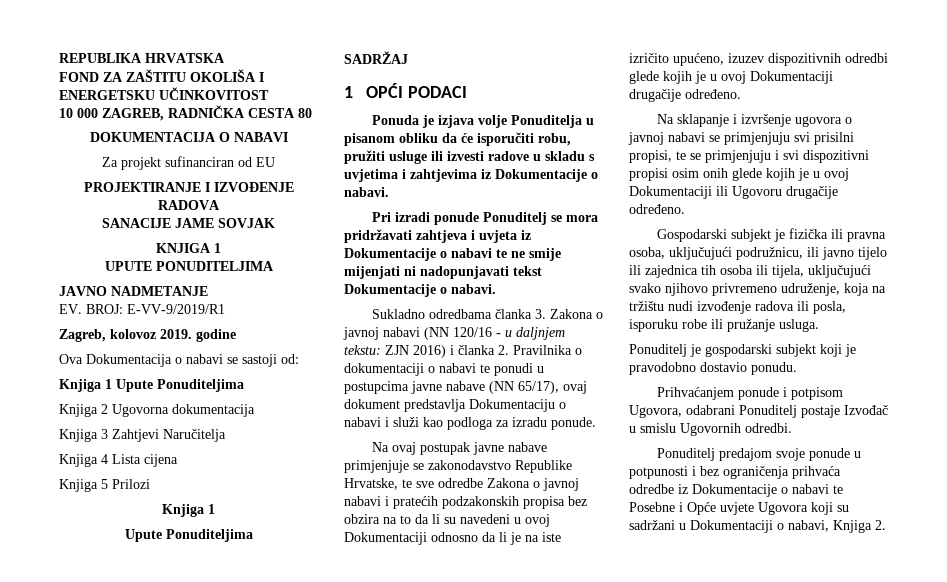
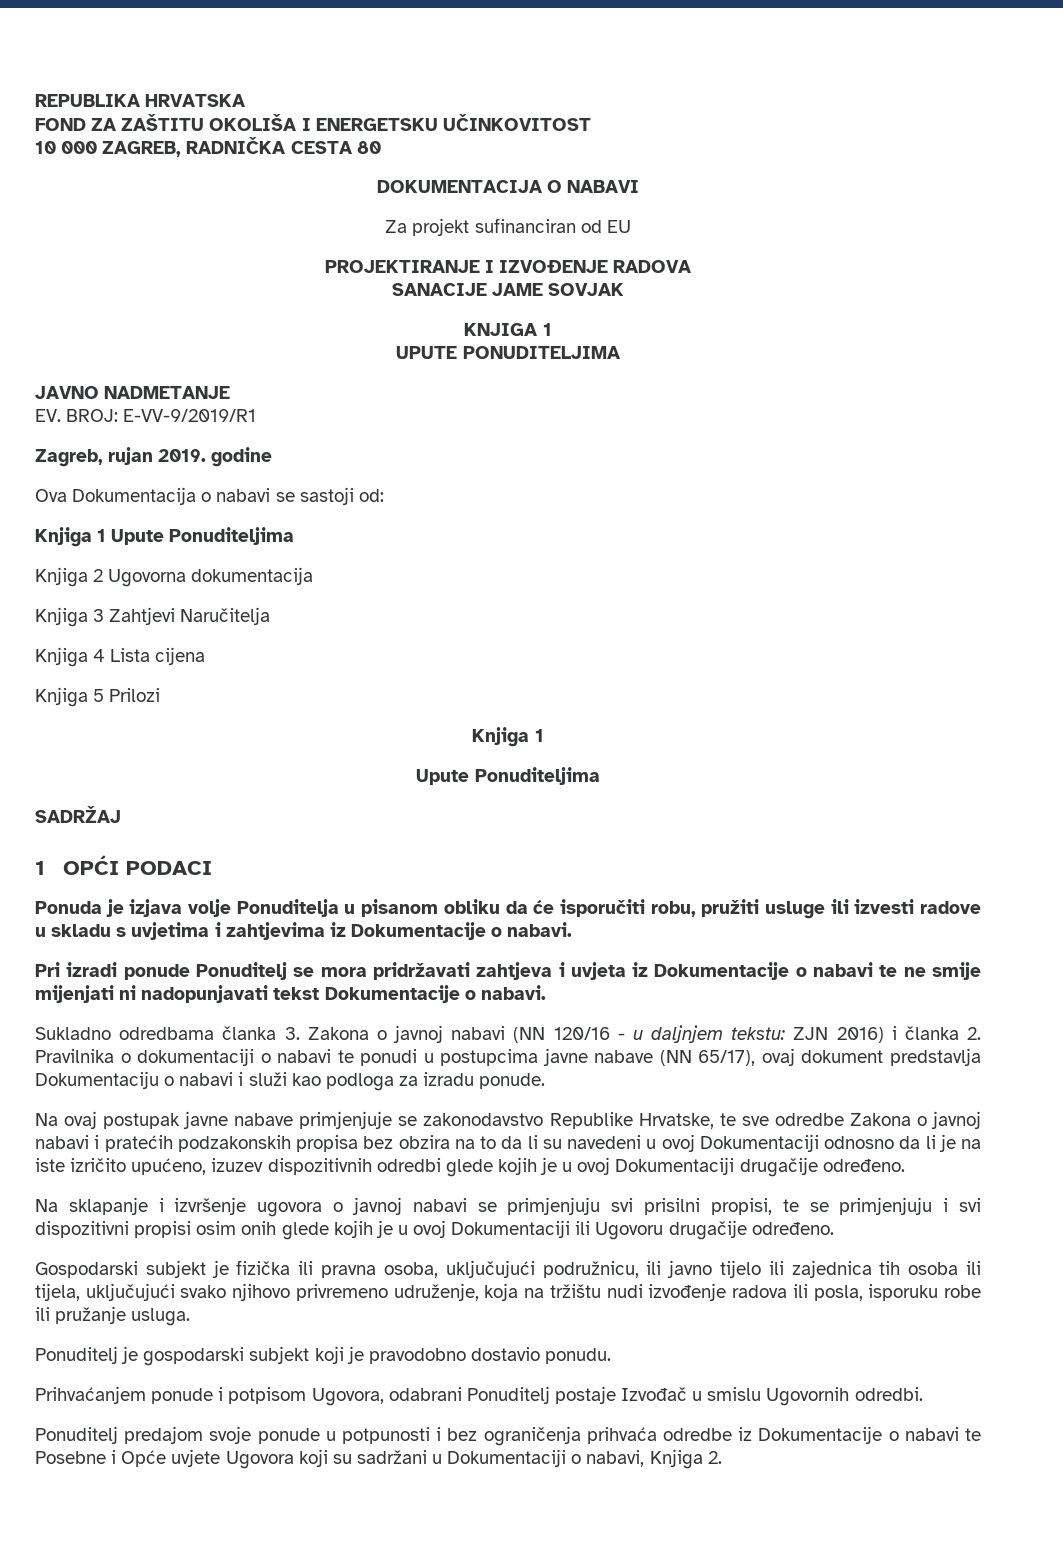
[110,329,156,339] kolovoz -> [108,447,154,465] rujan

